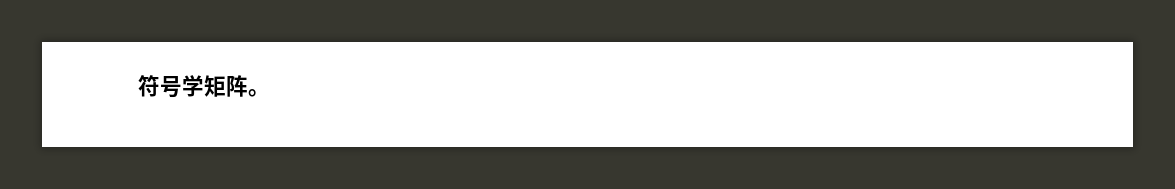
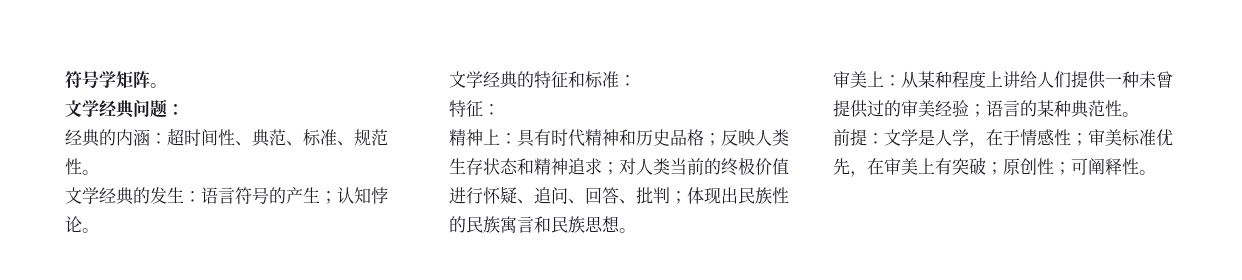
(270, 93) none -> [65,99,184,119] [65,128,388,147] [65,158,99,175] [65,187,388,205] [65,216,99,233] [449,71,636,89] [449,100,500,118] [449,129,789,147] [449,157,789,176] [449,186,789,204] [449,216,636,233] [833,71,1173,89] [833,100,1139,118] [833,129,1173,148] [833,157,1156,177] // 文学经典问题： // 经典的内涵：超时间性、典范、标准、规范性。 // 文学经典的发生：语言符号的产生；认知悖论。 // 文学经典的特征和标准： // 特征： // 精神上：具有时代精神和历史品格；反映人类生存状态和精神追求；对人类当前的终极价值进行怀疑、追问、回答、批判；体现出民族性的民族寓言和民族思想。 // 审美上：从某种程度上讲给人们提供一种未曾提供过的审美经验；语言的某种典范性。 // 前提：文学是人学，在于情感性；审美标准优先，在审美上有突破；原创性；可阐释性。

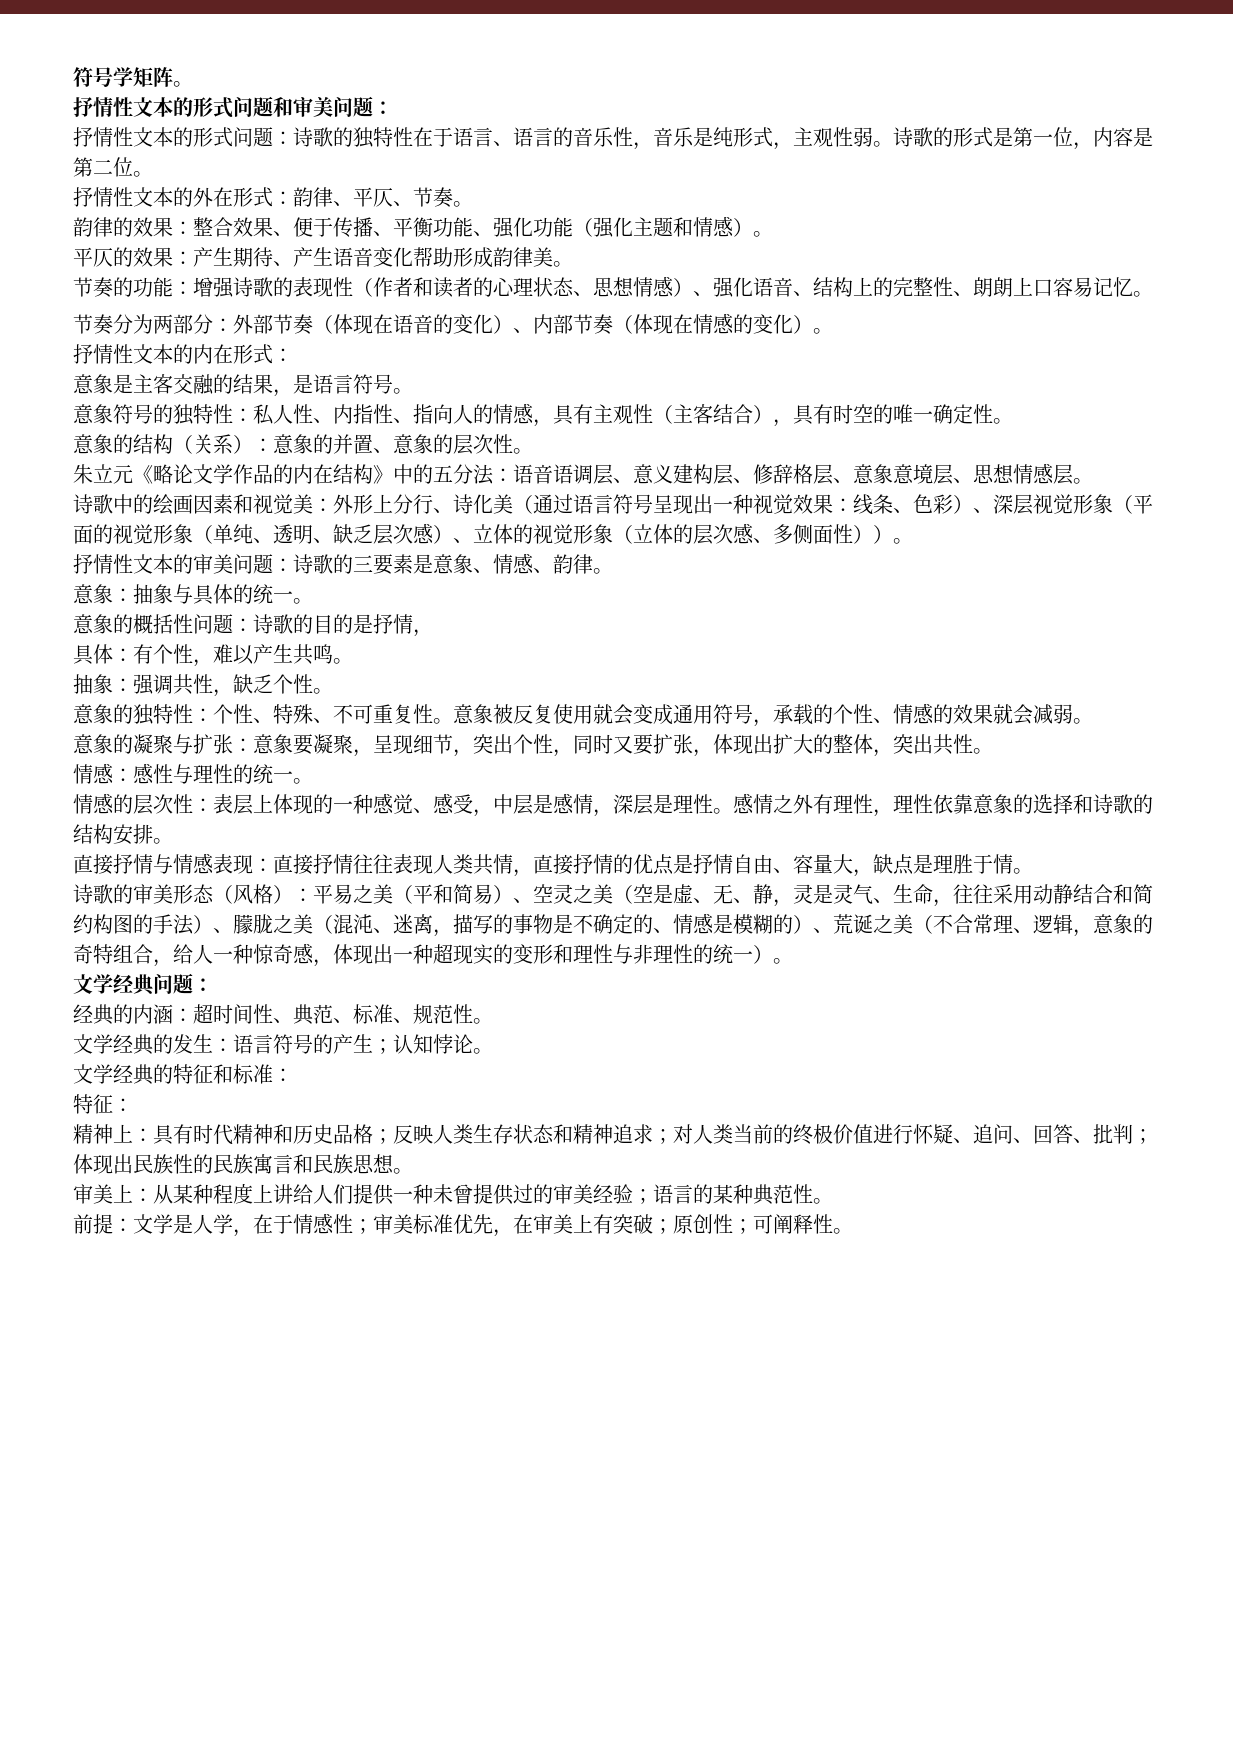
(167, 85) none -> [73,96,393,118] [73,127,1153,150] [73,157,153,177] [73,187,473,208] [73,216,773,238] [73,247,573,268] [73,276,1153,298] [73,313,833,335] [73,344,293,364] [73,374,413,397] [73,403,1013,427] [73,434,533,455] [73,463,1093,485] [73,494,1153,515] [73,523,913,545] [73,553,613,575] [73,584,313,605] [73,614,433,637] [73,644,353,667] [73,674,333,697] [73,703,1093,727] [73,734,993,757] [73,763,313,784] [73,793,1153,817] [73,824,173,845] [73,853,1033,877] [73,884,1153,907] [73,913,1153,937] [73,943,793,967] // 抒情性文本的形式问题和审美问题： // 抒情性文本的形式问题：诗歌的独特性在于语言、语言的音乐性，音乐是纯形式，主观性弱。诗歌的形式是第一位，内容是第二位。 // 抒情性文本的外在形式：韵律、平仄、节奏。 // 韵律的效果：整合效果、便于传播、平衡功能、强化功能（强化主题和情感）。 // 平仄的效果：产生期待、产生语音变化帮助形成韵律美。 // 节奏的功能：增强诗歌的表现性（作者和读者的心理状态、思想情感）、强化语音、结构上的完整性、朗朗上口容易记忆。 // 节奏分为两部分：外部节奏（体现在语音的变化）、内部节奏（体现在情感的变化）。 // 抒情性文本的内在形式： // 意象是主客交融的结果，是语言符号。 // 意象符号的独特性：私人性、内指性、指向人的情感，具有主观性（主客结合），具有时空的唯一确定性。 // 意象的结构（关系）：意象的并置、意象的层次性。 // 朱立元《略论文学作品的内在结构》中的五分法：语音语调层、意义建构层、修辞格层、意象意境层、思想情感层。 // 诗歌中的绘画因素和视觉美：外形上分行、诗化美（通过语言符号呈现出一种视觉效果：线条、色彩）、深层视觉形象（平面的视觉形象（单纯、透明、缺乏层次感）、立体的视觉形象（立体的层次感、多侧面性））。 // 抒情性文本的审美问题：诗歌的三要素是意象、情感、韵律。 // 意象：抽象与具体的统一。 // 意象的概括性问题：诗歌的目的是抒情， // 具体：有个性，难以产生共鸣。 // 抽象：强调共性，缺乏个性。 // 意象的独特性：个性、特殊、不可重复性。意象被反复使用就会变成通用符号，承载的个性、情感的效果就会减弱。 // 意象的凝聚与扩张：意象要凝聚，呈现细节，突出个性，同时又要扩张，体现出扩大的整体，突出共性。 // 情感：感性与理性的统一。 // 情感的层次性：表层上体现的一种感觉、感受，中层是感情，深层是理性。感情之外有理性，理性依靠意象的选择和诗歌的结构安排。 // 直接抒情与情感表现：直接抒情往往表现人类共情，直接抒情的优点是抒情自由、容量大，缺点是理胜于情。 // 诗歌的审美形态（风格）：平易之美（平和简易）、空灵之美（空是虚、无、静，灵是灵气、生命，往往采用动静结合和简约构图的手法）、朦胧之美（混沌、迷离，描写的事物是不确定的、情感是模糊的）、荒诞之美（不合常理、逻辑，意象的奇特组合，给人一种惊奇感，体现出一种超现实的变形和理性与非理性的统一）。

